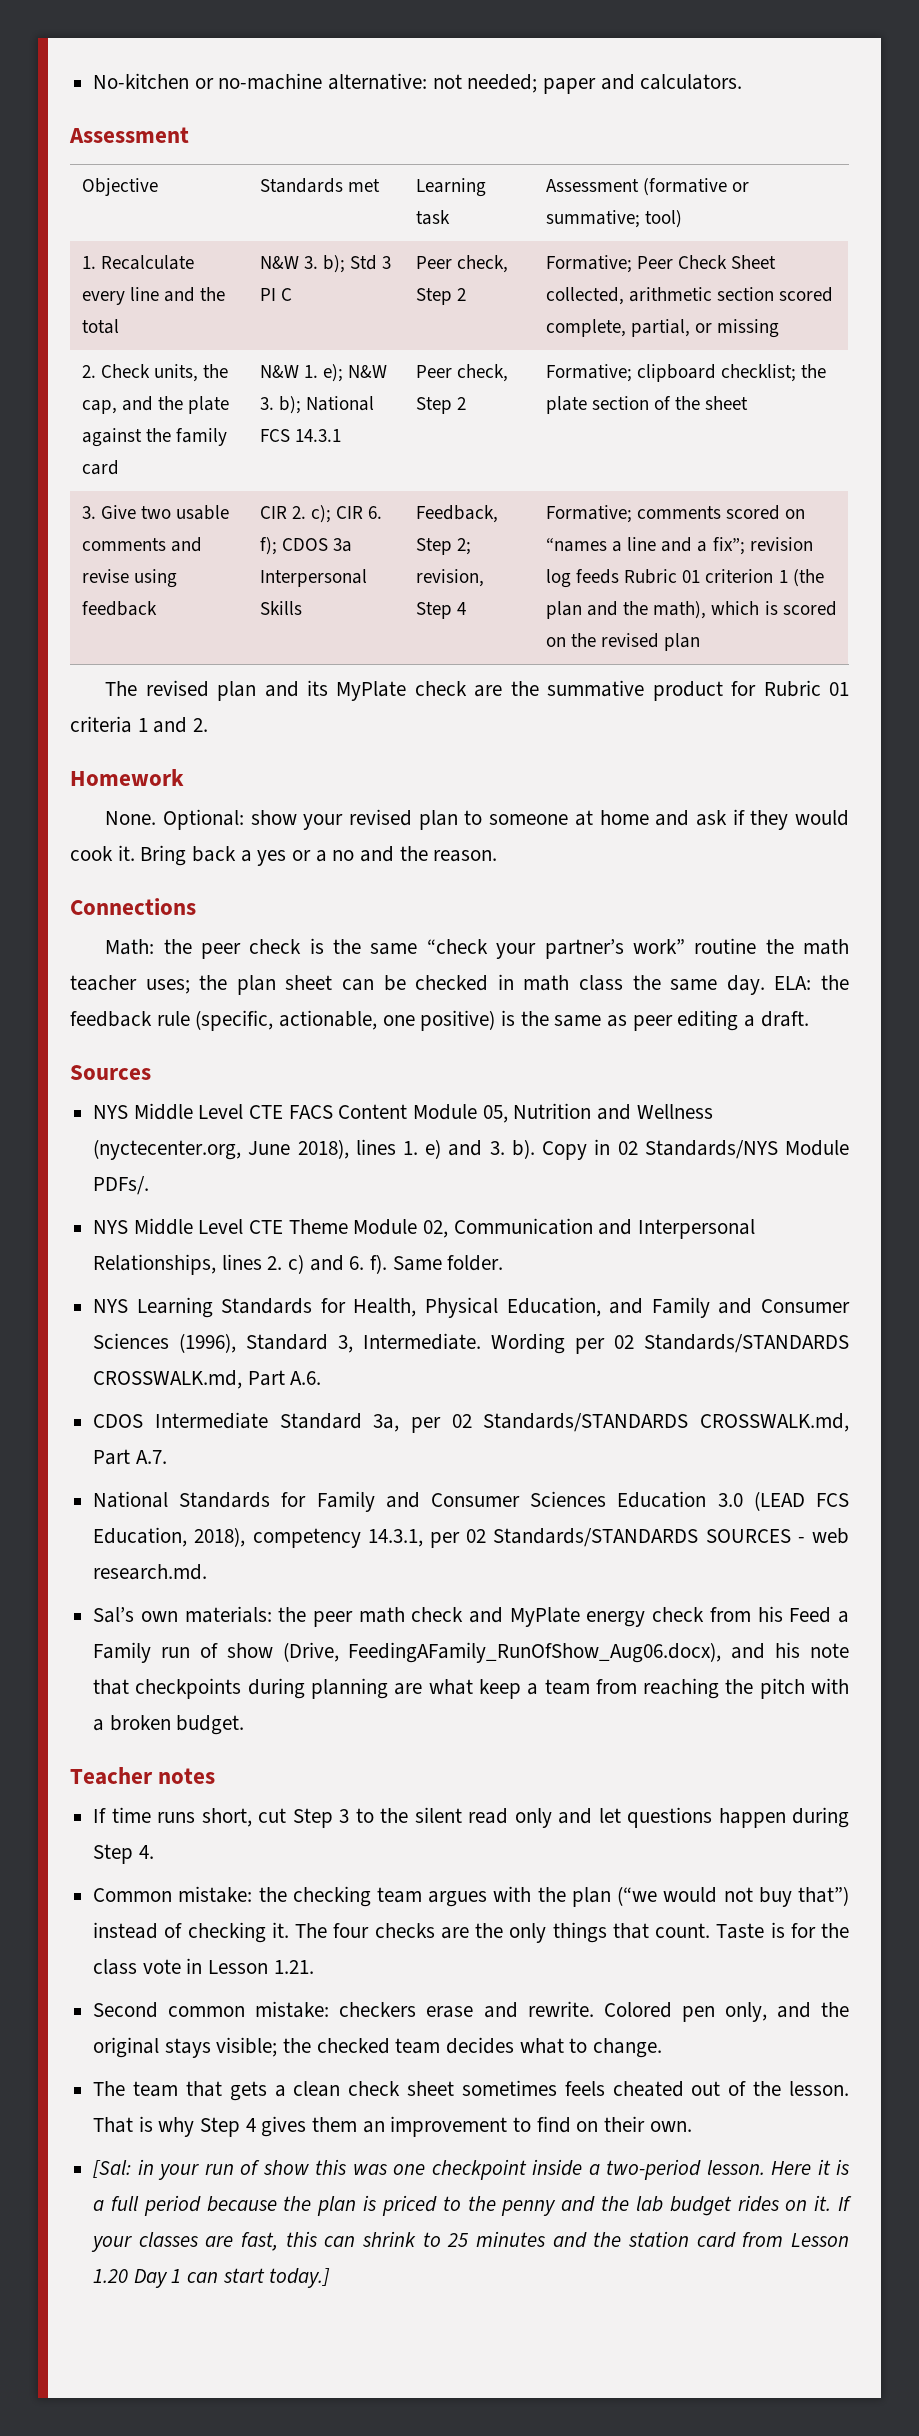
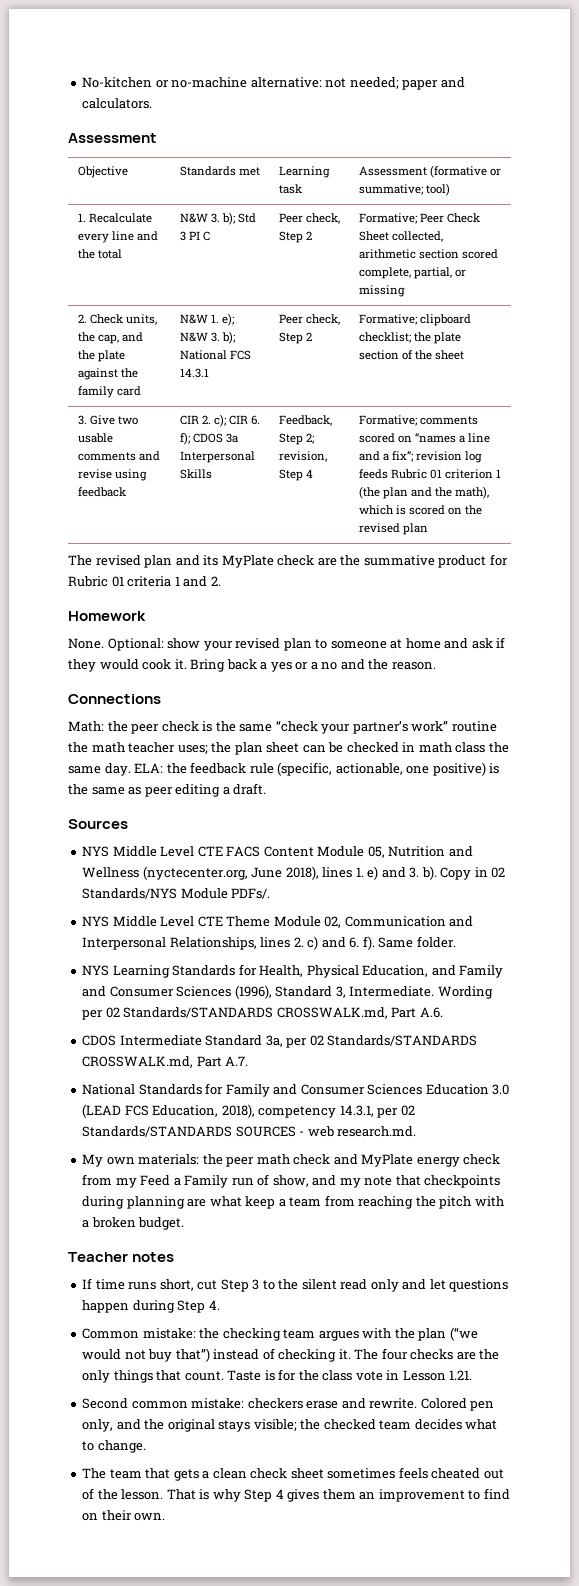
[93,1607,135,1623] Sal’s -> [82,1154,104,1167] My
[757,1606,783,1622] his -> [115,1178,137,1188] my
[226,1642,801,1663] show (Drive, FeedingAFamily_RunOfShow_Aug06.docx), and his -> [272,1175,361,1188] show, and my
[93,2159,849,2180] [93,2195,852,2216] [91,2231,849,2252] [93,2268,331,2288] // [Sal: in your run of show this was one checkpoint inside a two-period lesson. Here it is a full period because the plan is priced to the penny and the lab budget rides on it. If your classes are fast, this can shrink to 25 minutes and the station card from Lesson 1.20 Day 1 can start today.] -> (166, 1517) none

